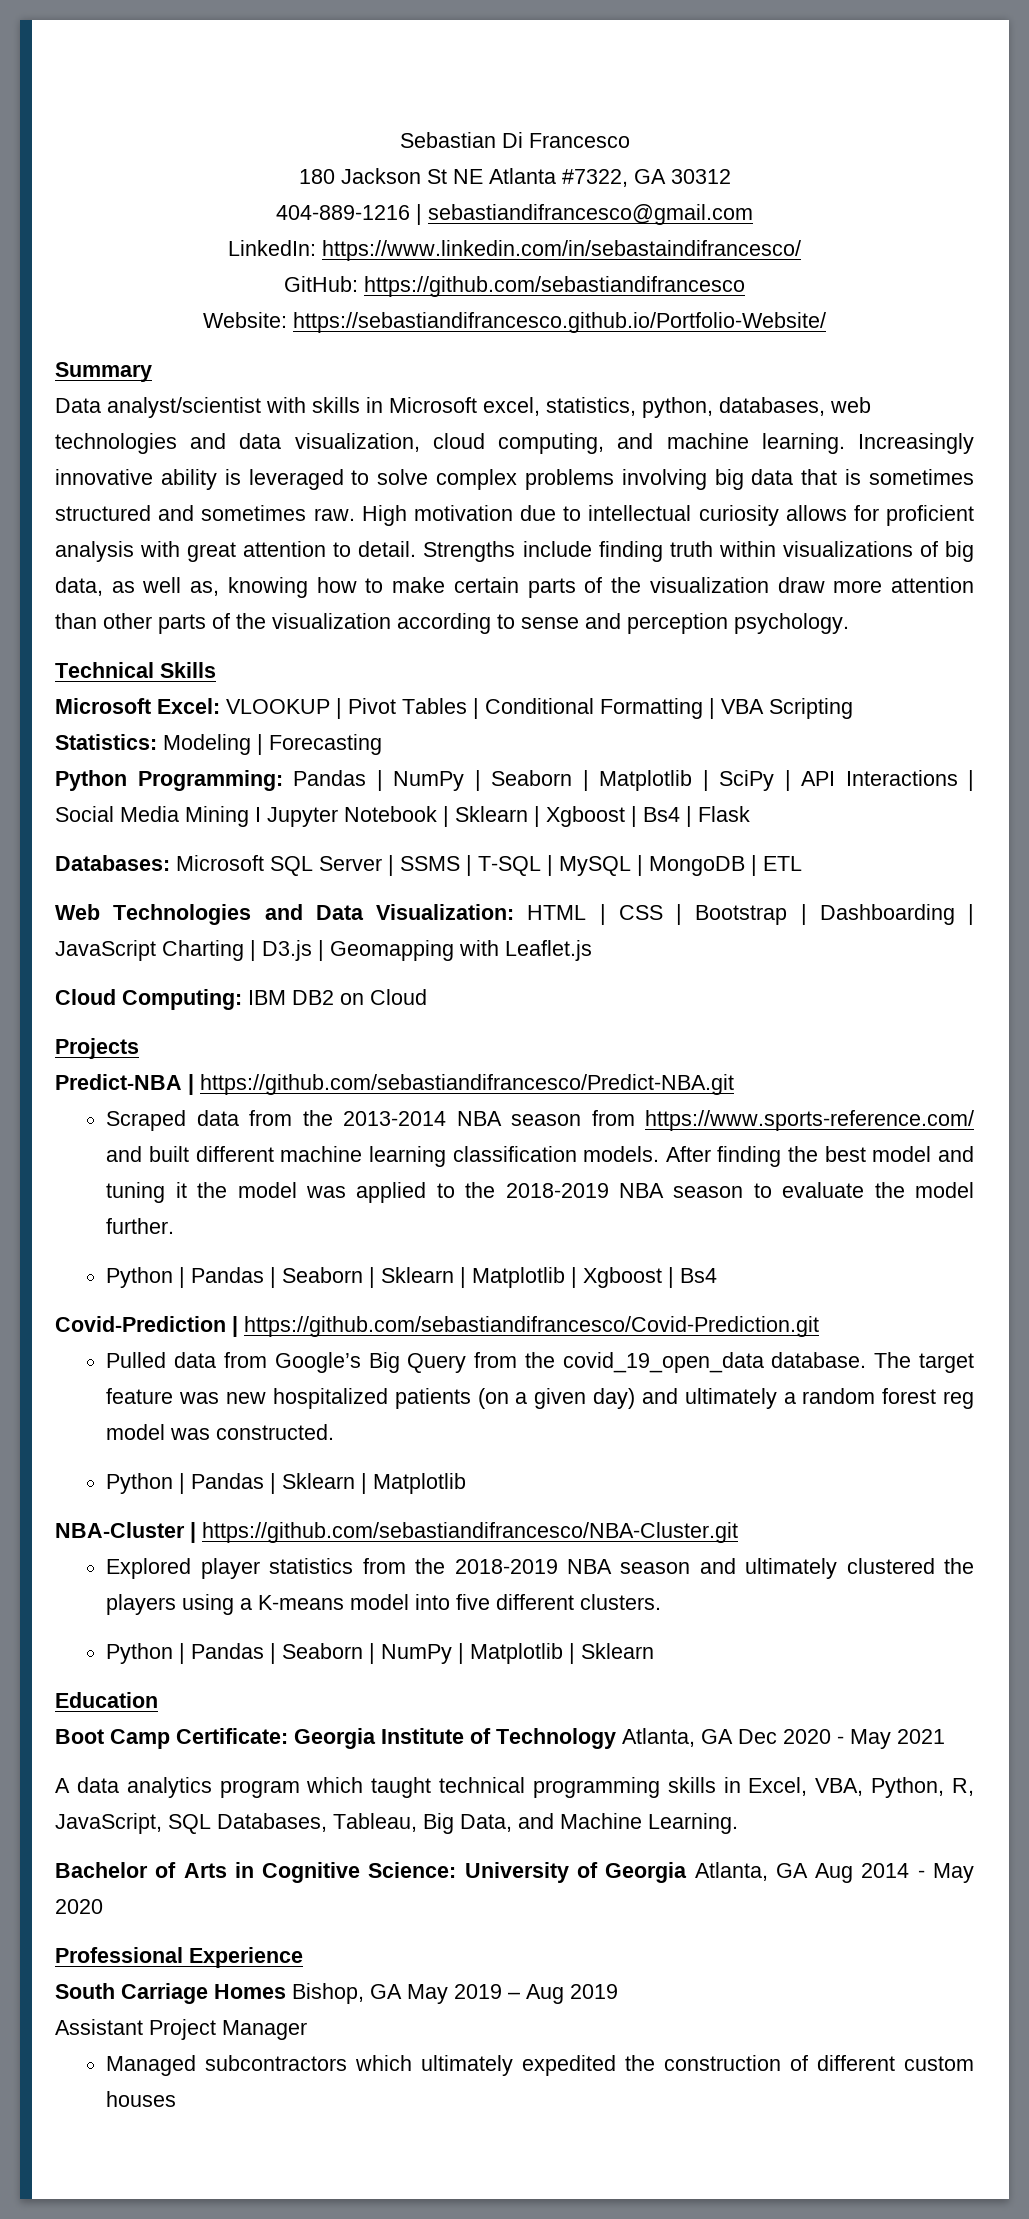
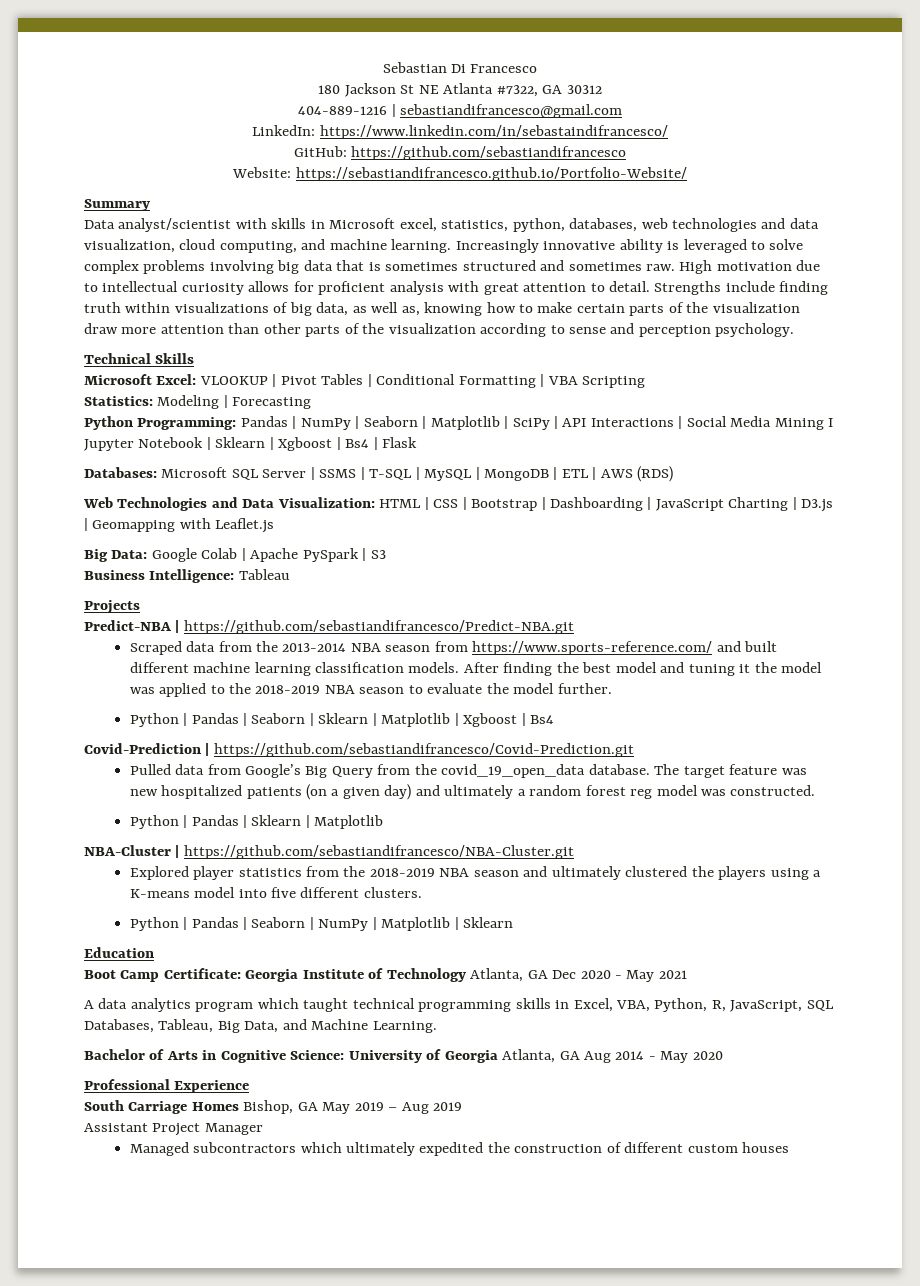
(802, 863) none -> [592,466,674,482] | AWS (RDS)
[55,989,427,1010] Cloud Computing: IBM DB2 on Cloud -> [84,548,386,562] [84,569,290,583] Big Data: Google Colab | Apache PySpark | S3 // Business Intelligence: Tableau

